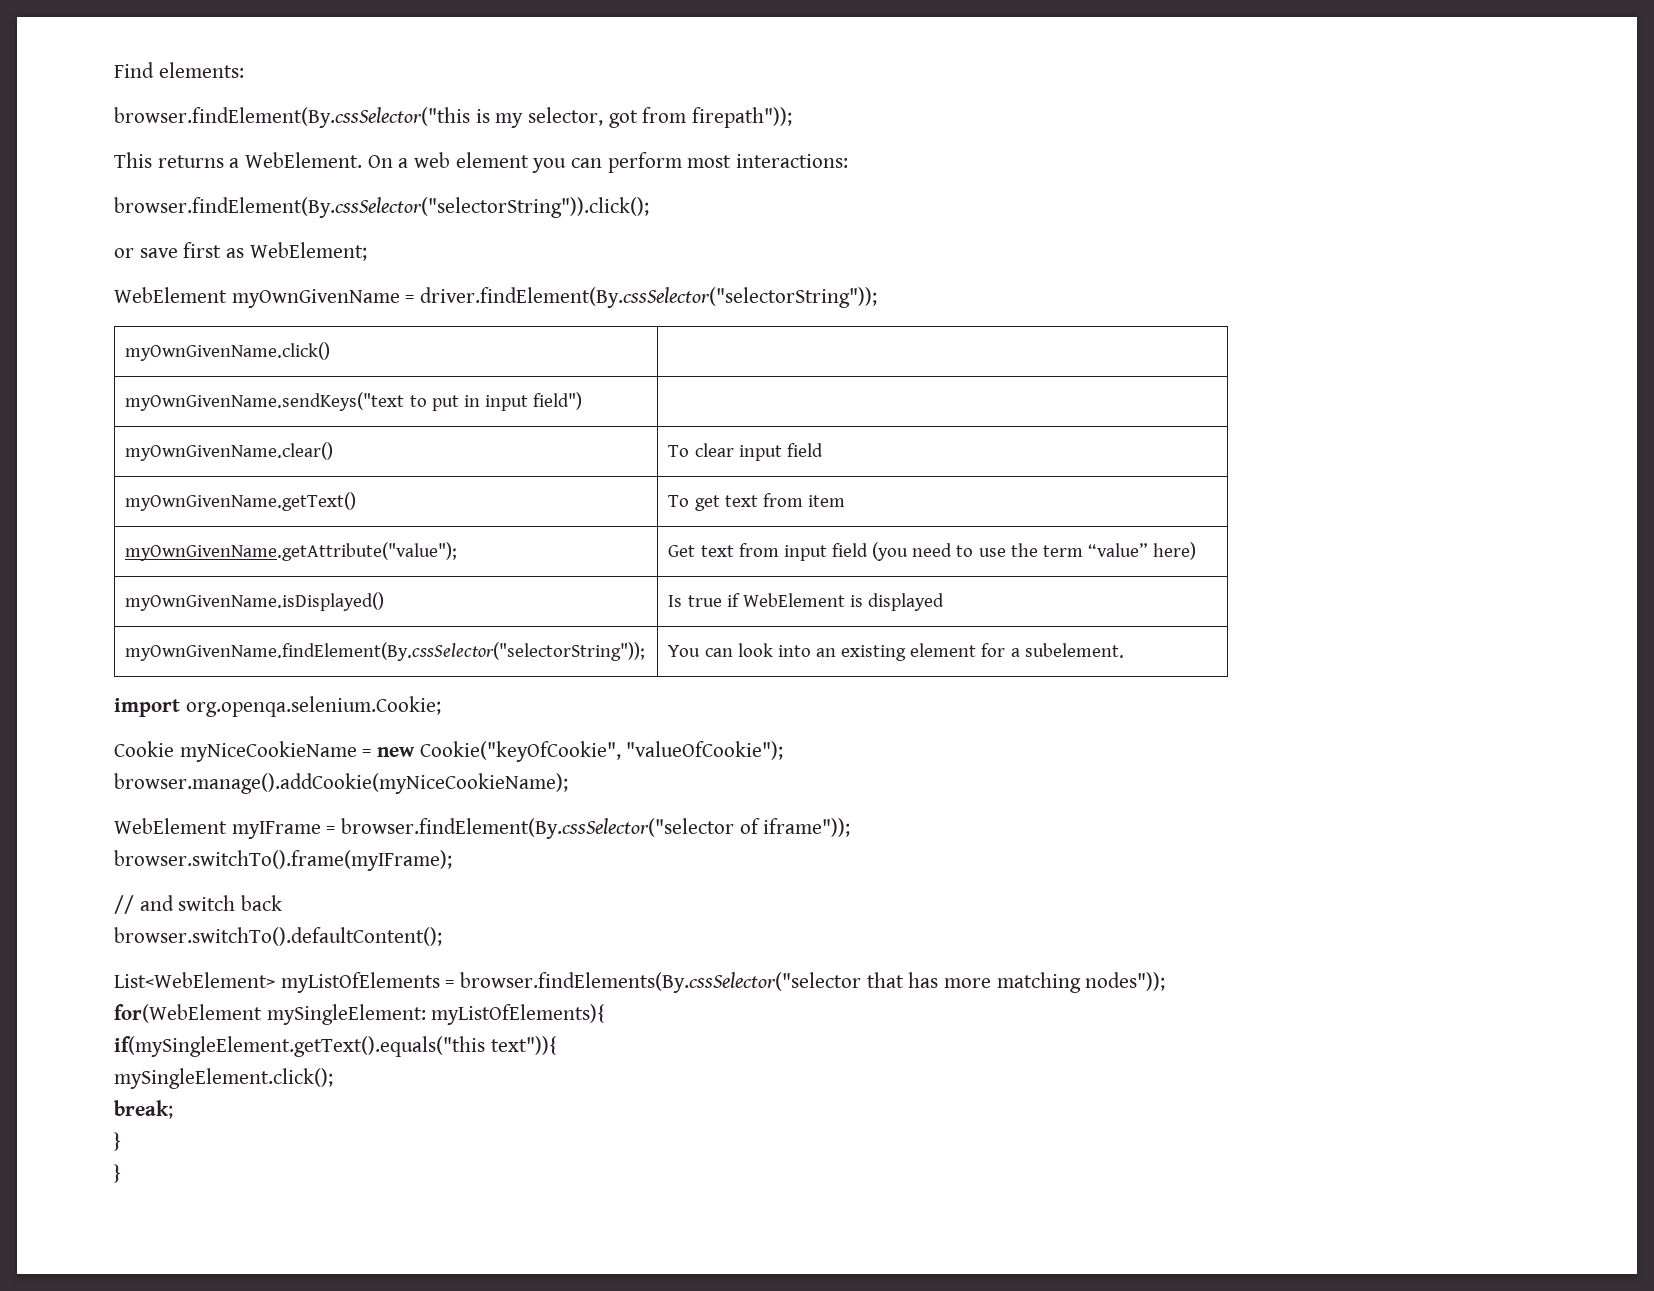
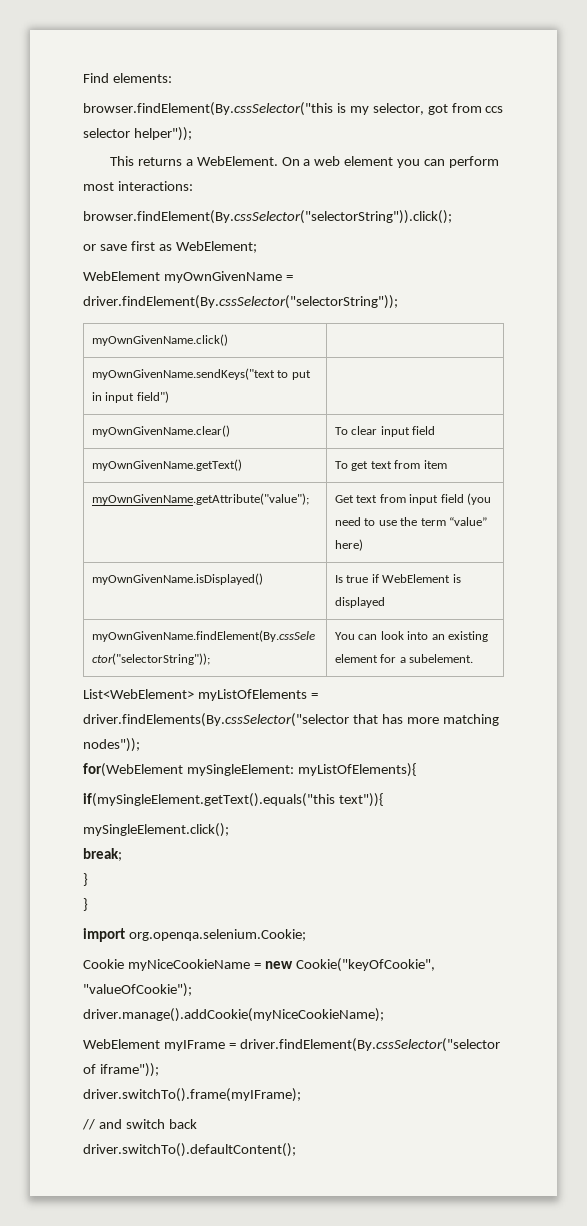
[692,107,793,128] firepath")); -> [485,106,504,113] [83,127,192,141] ccs selector helper"));
[114,696,441,717] [114,741,784,762] [114,773,568,794] [114,818,851,839] [114,850,452,871] [114,895,283,914] [114,927,442,946] // import org.openqa.selenium.Cookie; // Cookie myNiceCookieName = new Cookie("keyOfCookie", "valueOfCookie"); // browser.manage().addCookie(myNiceCookieName); // WebElement myIFrame = browser.findElement(By.cssSelector("selector of iframe")); // browser.switchTo().frame(myIFrame); // // and switch back // browser.switchTo().defaultContent(); -> (474, 658) none
[460,972,862,993] browser.findElements(By.cssSelector("selector -> [83,713,349,727] driver.findElements(By.cssSelector("selector
(121, 1173) none -> [83,928,306,942] [83,958,435,972] [83,983,192,997] [83,1008,384,1022] [83,1038,500,1052] [83,1063,159,1077] [83,1088,301,1102] [82,1119,197,1130] [83,1143,296,1157] // import org.openqa.selenium.Cookie; // Cookie myNiceCookieName = new Cookie("keyOfCookie", "valueOfCookie"); // driver.manage().addCookie(myNiceCookieName); // WebElement myIFrame = driver.findElement(By.cssSelector("selector of iframe")); // driver.switchTo().frame(myIFrame); // // and switch back // driver.switchTo().defaultContent();

